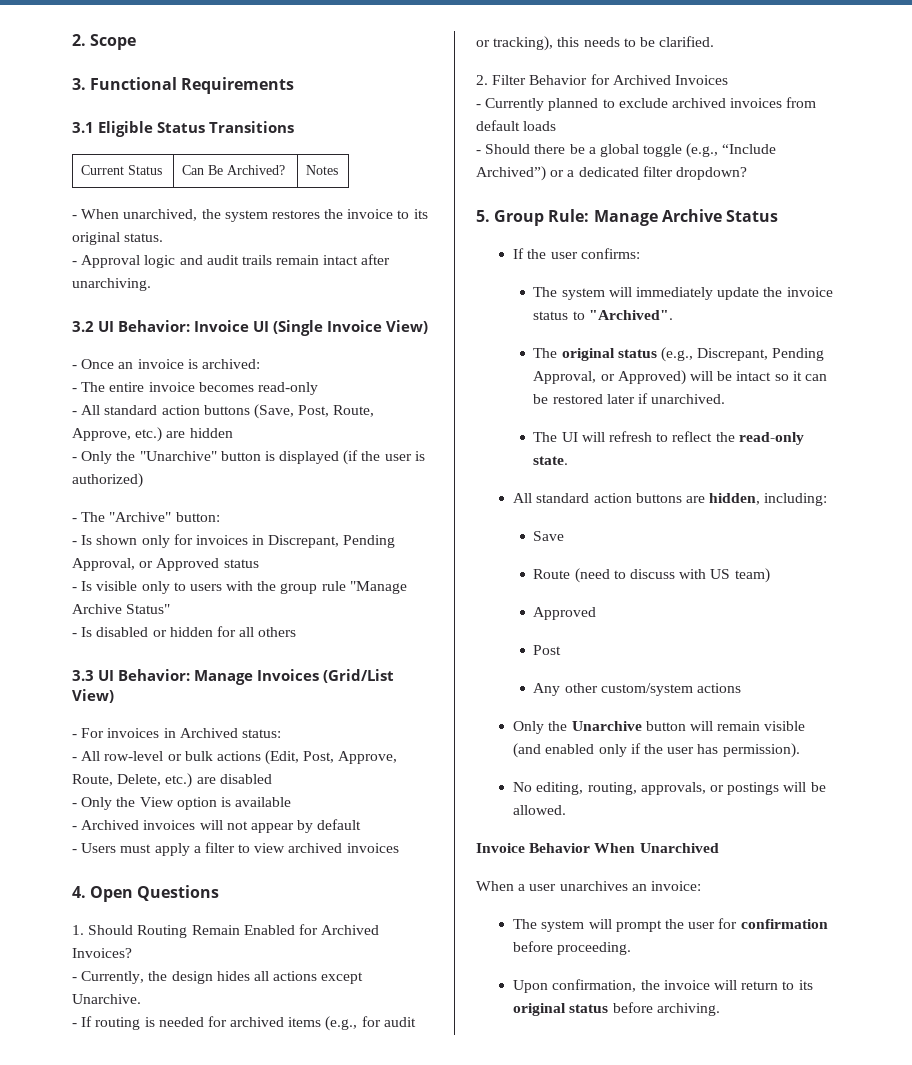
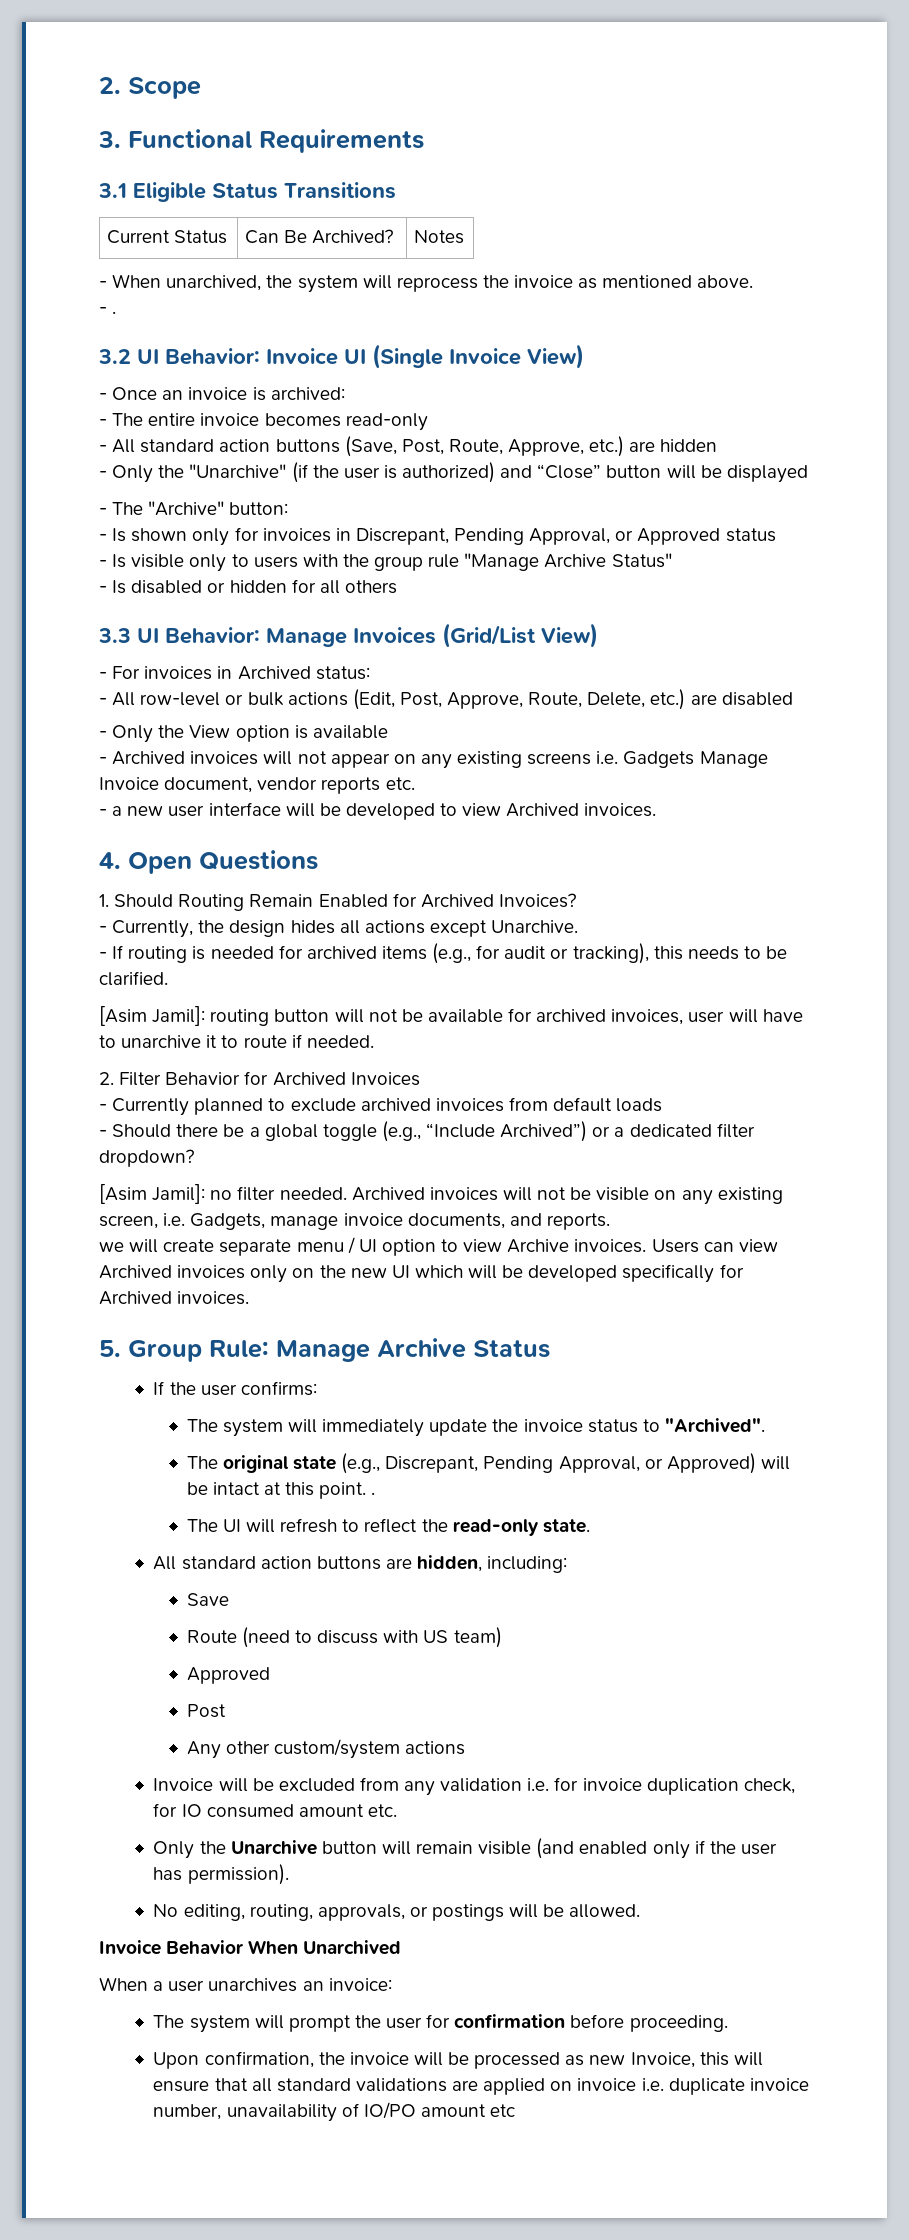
[271,209,428,219] [72,232,164,245] [72,254,391,268] [72,278,151,291] restores the invoice to its original status. // - Approval logic and audit trails remain intact after unarchiving. -> [362,275,754,292] [99,307,117,314] will reprocess the invoice as mentioned above. // - .
[220,451,340,464] button is displayed -> (287, 471) none
(143, 480) none -> [500,464,808,483] and “Close” button will be displayed
[297,819,362,833] [72,842,399,856] by default // - Users must apply a filter to view archived invoices -> [393,751,768,769] [99,777,415,794] [99,802,657,820] on any existing screens i.e. Gadgets Manage Invoice document, vendor reports etc. // - a new user interface will be developed to view Archived invoices.
(715, 41) none -> [99,1006,803,1026] [99,1034,374,1048] // [Asim Jamil]: routing button will not be available for archived invoices, user will have to unarchive it to route if needed.
(747, 173) none -> [99,1184,783,1205] [99,1213,610,1230] [99,1237,778,1256] [99,1264,744,1283] [99,1291,250,1305] // [Asim Jamil]: no filter needed. Archived invoices will not be visible on any existing screen, i.e. Gadgets, manage invoice documents, and reports. // we will create separate menu / UI option to view Archive invoices. Users can view Archived invoices only on the new UI which will be developed specifically for Archived invoices.
[617,349,657,358] status -> [293,1456,337,1470] state
[774,371,827,381] [533,393,726,404] so it can be restored later if unarchived. -> [264,1482,376,1499] at this point. .
(742, 688) none -> [153,1777,795,1796] [153,1803,397,1818] // Invoice will be excluded from any validation i.e. for invoice duplication check, for IO consumed amount etc.
[741,980,813,990] [513,1002,720,1016] return to its original status before archiving. -> [448,2052,763,2069] [153,2078,809,2095] [153,2102,516,2122] be processed as new Invoice, this will ensure that all standard validations are applied on invoice i.e. duplicate invoice number, unavailability of IO/PO amount etc

